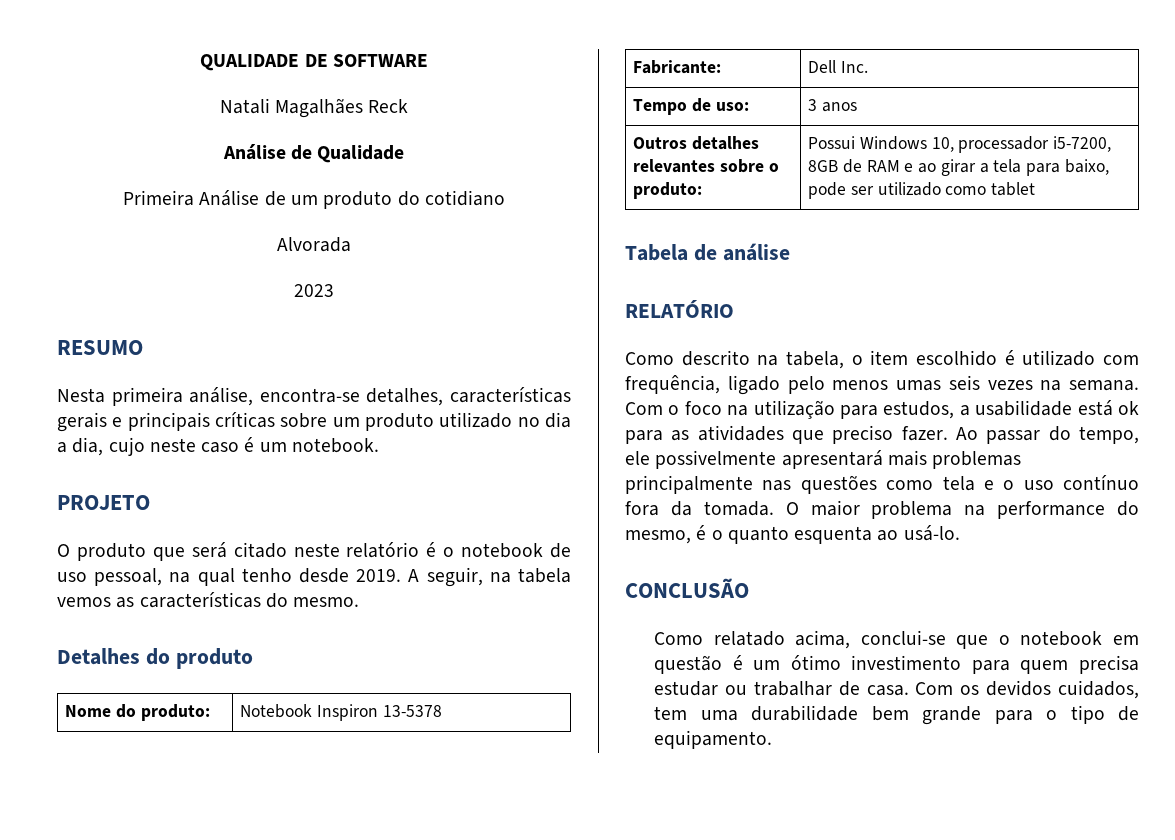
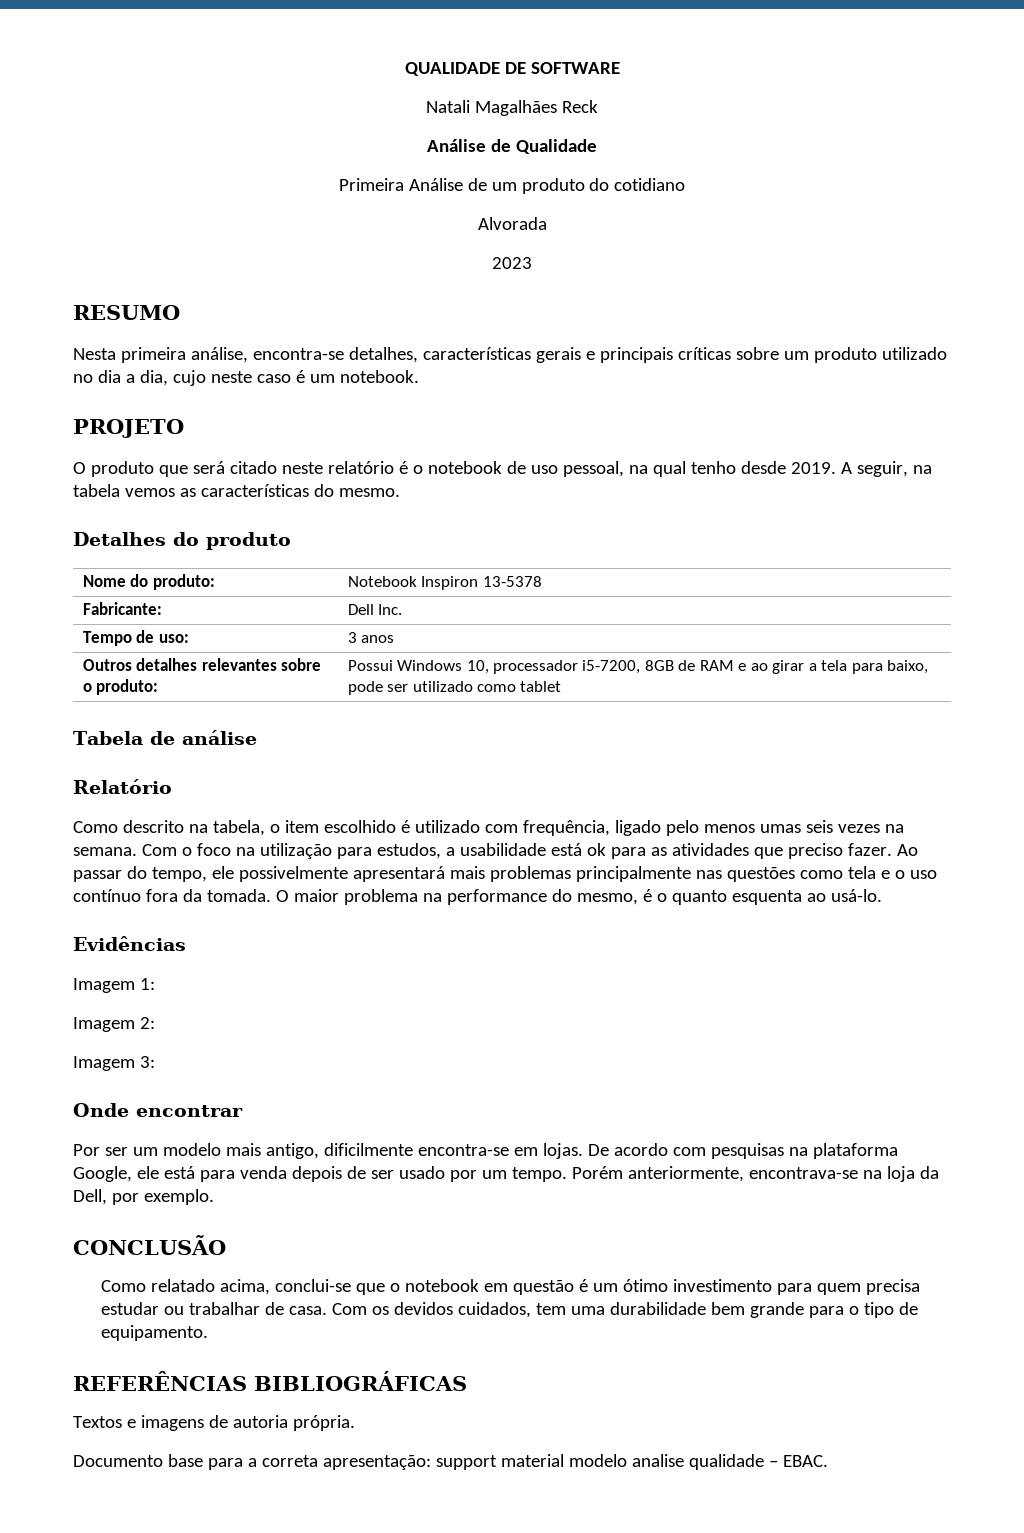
[625,300,734,318] RELATÓRIO -> [73,779,172,794] Relatório
(960, 533) none -> [73,936,186,951] [73,978,155,993] [73,1017,155,1032] [73,1056,155,1071] [73,1103,243,1117] [73,1143,898,1159] [73,1166,939,1182] [73,1189,214,1205] // Evidências // Imagem 1: // Imagem 2: // Imagem 3: // Onde encontrar // Por ser um modelo mais antigo, dificilmente encontra-se em lojas. De acordo com pesquisas na plataforma Google, ele está para venda depois de ser usado por um tempo. Porém anteriormente, encontrava-se na loja da Dell, por exemplo.
(773, 739) none -> [73,1371,467,1391] [73,1415,355,1431] [73,1454,828,1470] // REFERÊNCIAS BIBLIOGRÁFICAS // Textos e imagens de autoria própria. // Documento base para a correta apresentação: support material modelo analise qualidade – EBAC.

